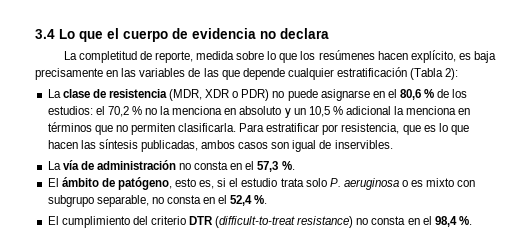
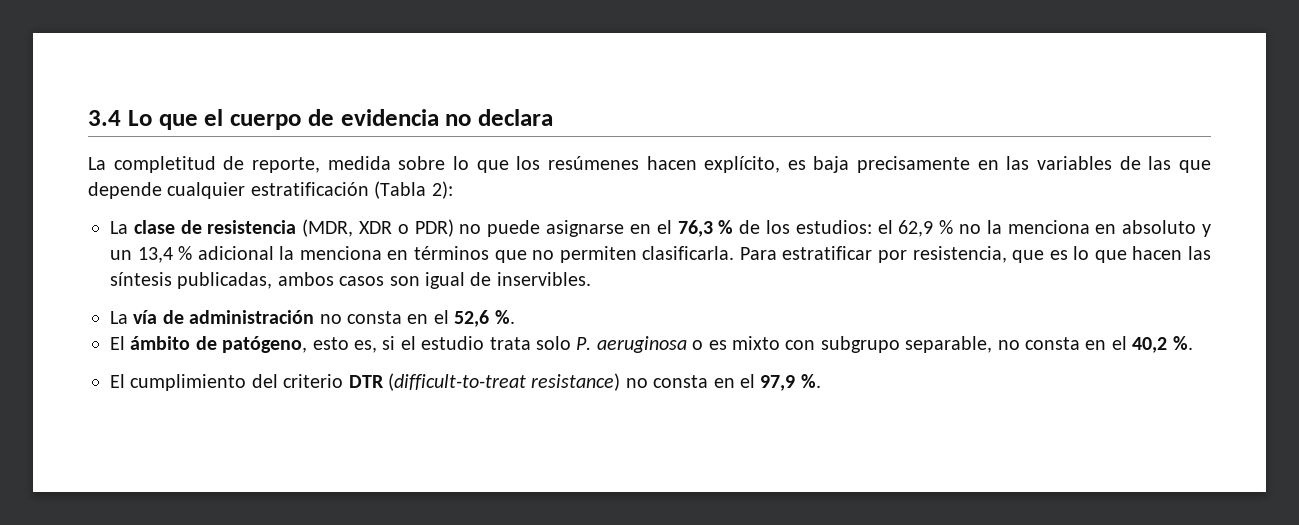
[400,89,422,100] 80,6 -> [677,220,713,237] 76,3
[107,106,129,117] 70,2 -> [898,220,934,237] 62,9
[308,106,330,117] 10,5 -> [137,247,173,263] 13,4
[257,161,279,172] 57,3 -> [454,310,490,327] 52,6
[230,195,253,206] 52,4 -> [1132,337,1168,353] 40,2
[434,216,457,227] 98,4 -> [760,375,796,391] 97,9

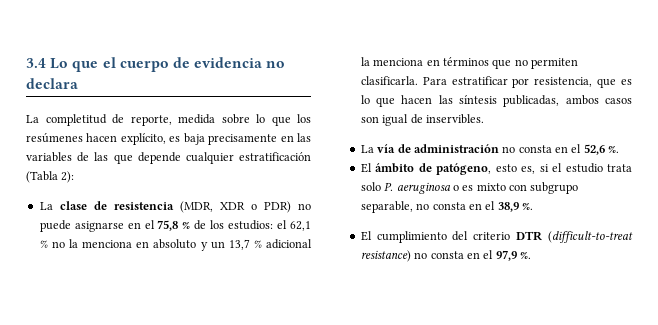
[677,220,713,237] 76,3 -> [157,220,179,231] 75,8
[898,220,934,237] 62,9 -> [290,221,312,231] 62,1
[137,247,173,263] 13,4 -> [228,239,250,250] 13,7
[1132,337,1168,353] 40,2 -> [497,202,519,212] 38,9

